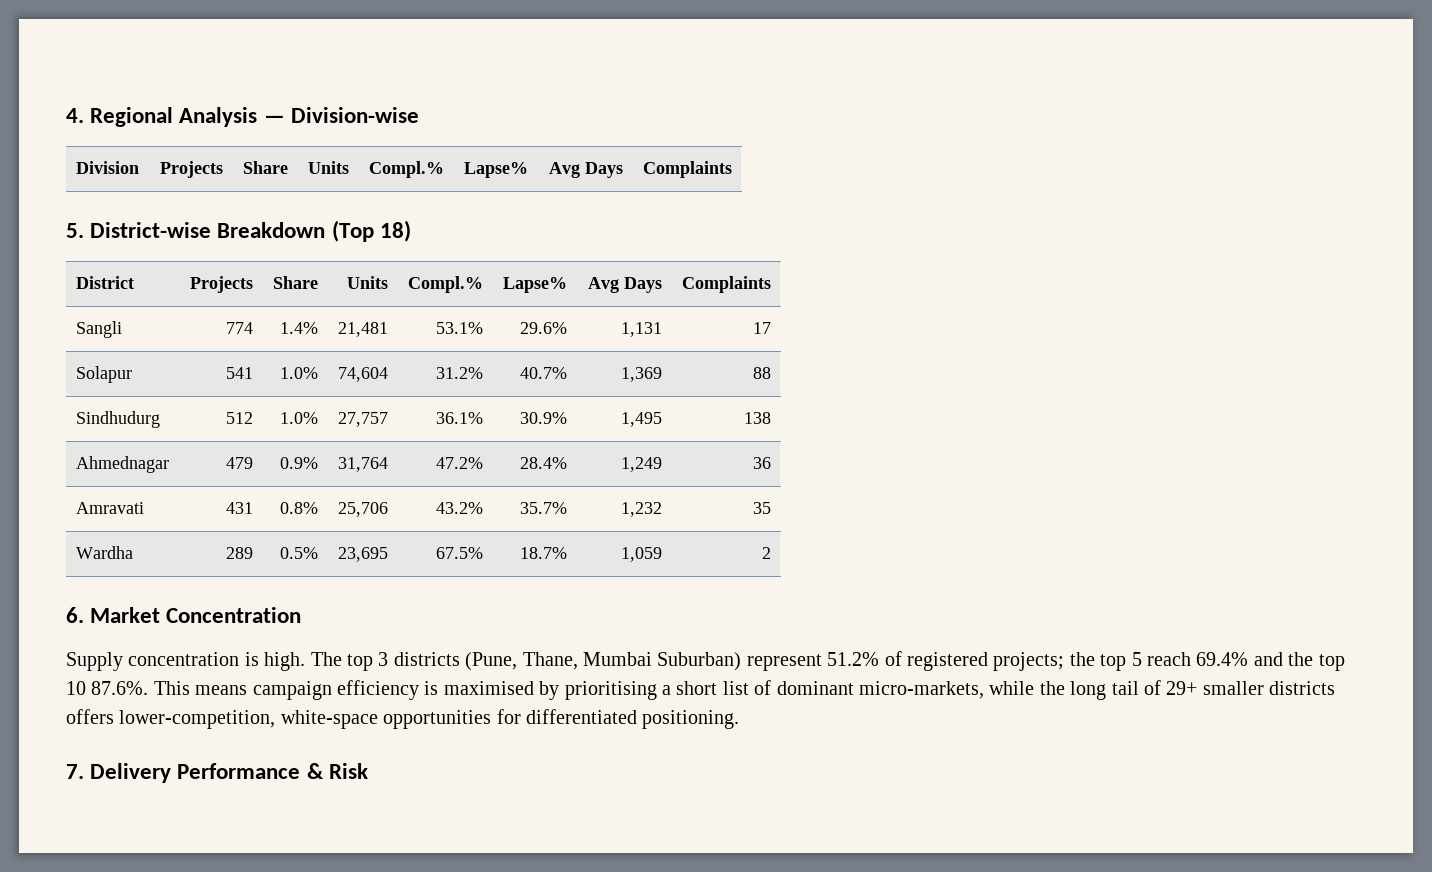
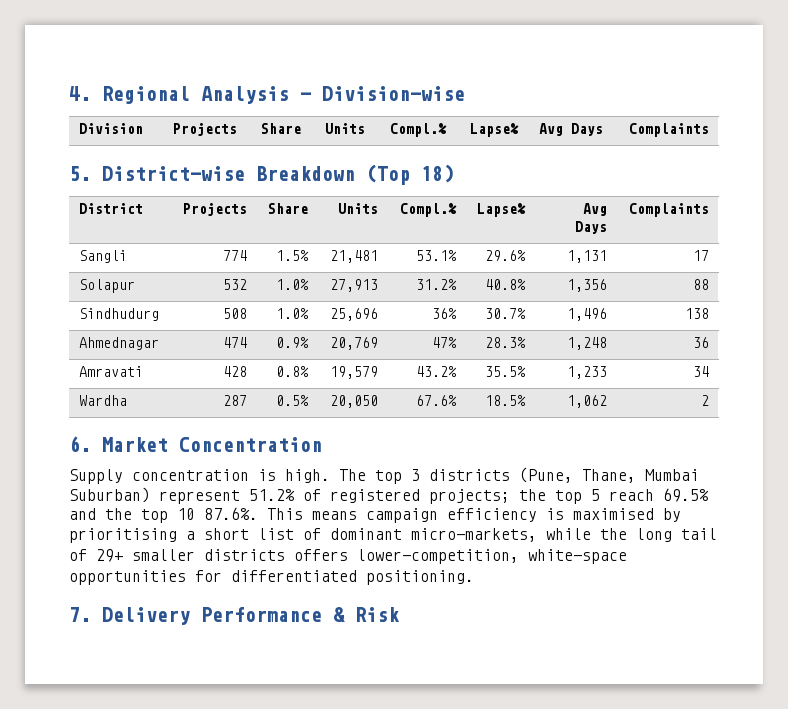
[280,322,319,334] 1.4% -> [276,250,310,261] 1.5%
[226,367,254,379] [280,367,319,379] [338,367,389,382] 541 | 1.0% | 74,604 -> [223,279,248,290] [276,279,310,290] [330,279,379,292] 532 | 1.0% | 27,913
[520,367,568,379] [621,367,663,382] 40.7% | 1,369 -> [485,279,527,290] [567,279,608,292] 40.8% | 1,356
[226,412,254,424] [280,412,319,424] [338,412,389,427] [436,412,484,424] [520,412,568,424] [621,412,663,427] 512 | 1.0% | 27,757 | 36.1% | 30.9% | 1,495 -> [223,308,248,319] [276,308,310,319] [330,308,379,321] [432,308,458,319] [485,308,527,319] [567,308,608,321] 508 | 1.0% | 25,696 | 36% | 30.7% | 1,496
[226,457,254,469] 479 -> [223,337,248,348] 474
[338,457,389,472] [436,457,484,469] [520,457,568,469] [621,457,663,472] 31,764 | 47.2% | 28.4% | 1,249 -> [330,337,379,350] [432,337,458,348] [485,337,527,348] [567,337,608,350] 20,769 | 47% | 28.3% | 1,248
[226,502,254,514] 431 -> [223,366,248,377] 428
[338,502,389,517] 25,706 -> [330,366,379,379] 19,579
[520,502,568,514] [621,502,663,517] [753,502,772,514] 35.7% | 1,232 | 35 -> [485,366,527,377] [567,366,608,379] [693,366,710,377] 35.5% | 1,233 | 34
[226,547,254,559] 289 -> [223,395,248,406] 287
[338,547,389,562] [436,547,484,559] [520,547,568,559] [621,547,663,562] 23,695 | 67.5% | 18.7% | 1,059 -> [330,395,379,408] [416,395,458,406] [485,395,527,406] [567,395,608,408] 20,050 | 67.6% | 18.5% | 1,062
[1196,652,1249,666] 69.4% -> [663,488,709,502] 69.5%

